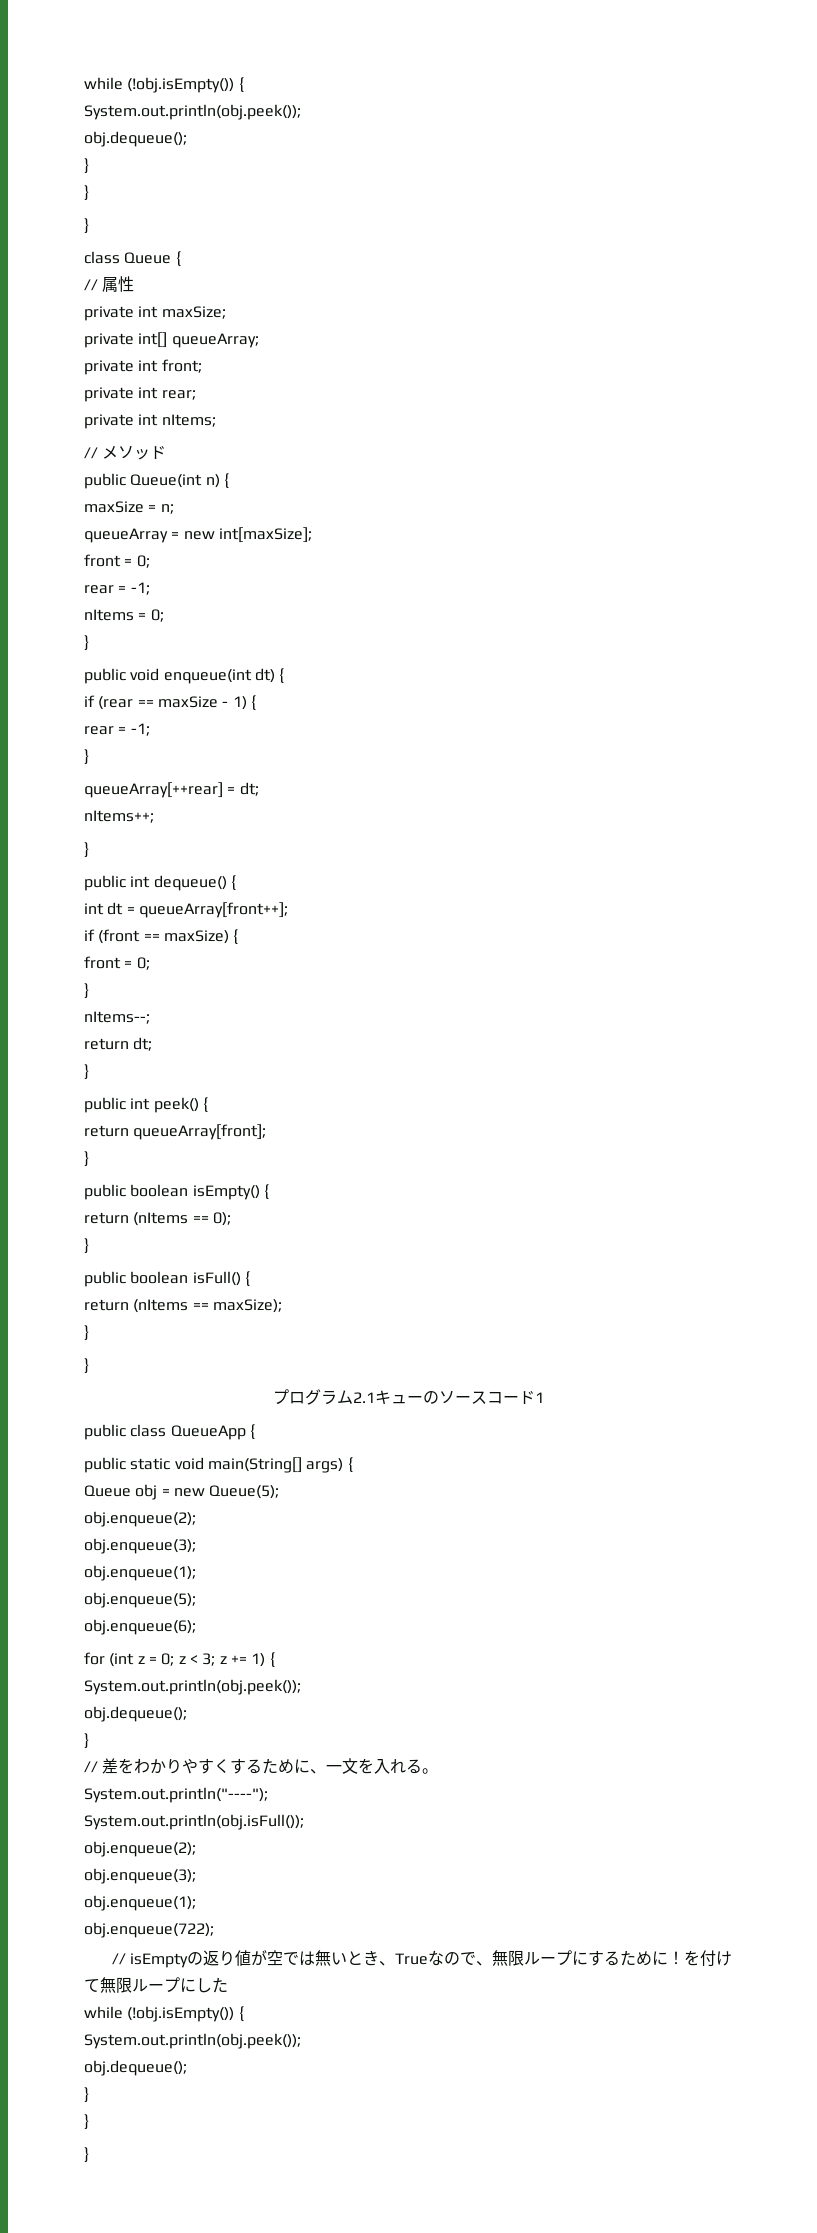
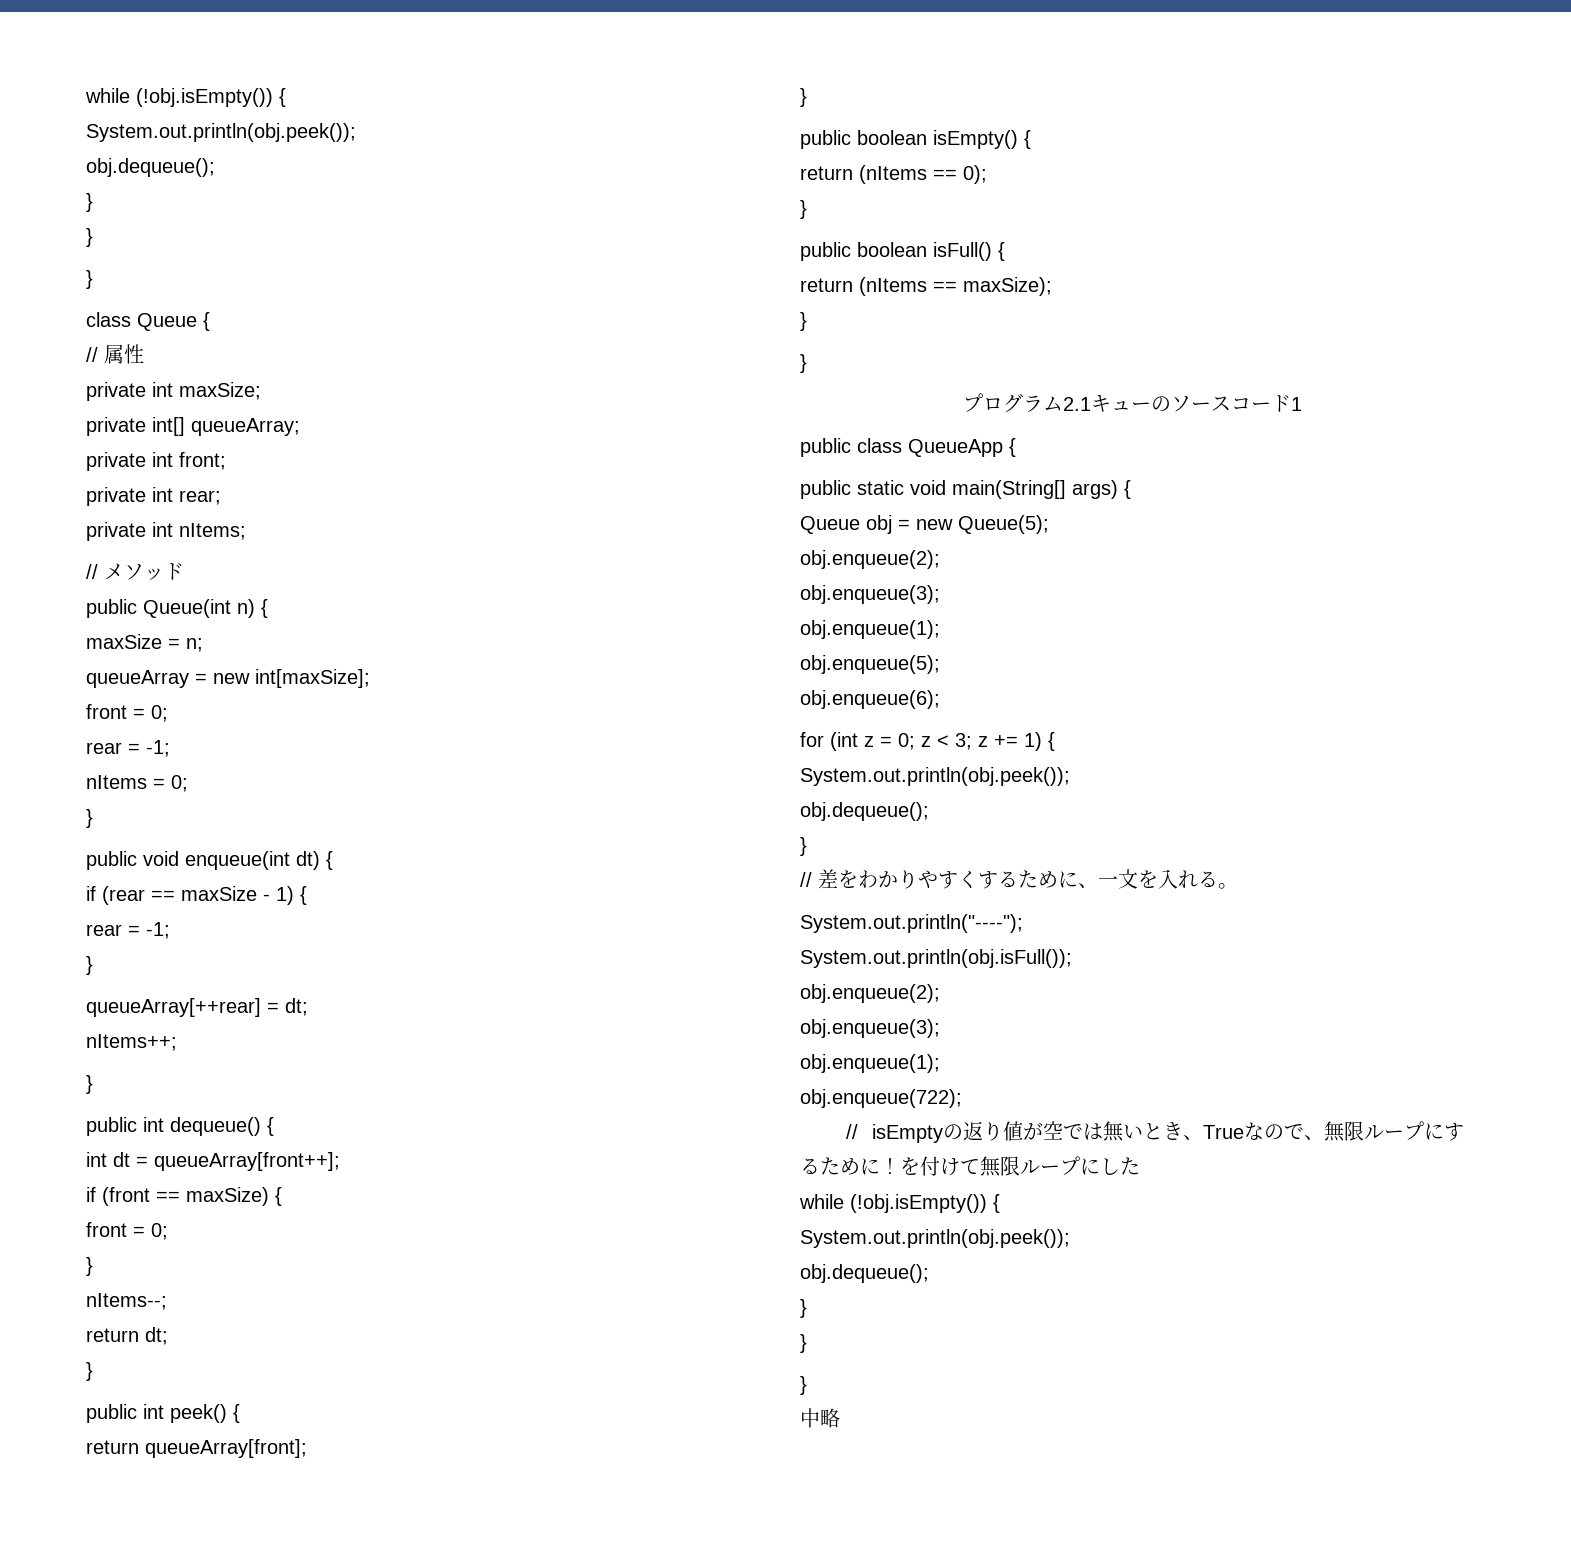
(89, 2155) none -> [800,1408,840,1428] // 中略

